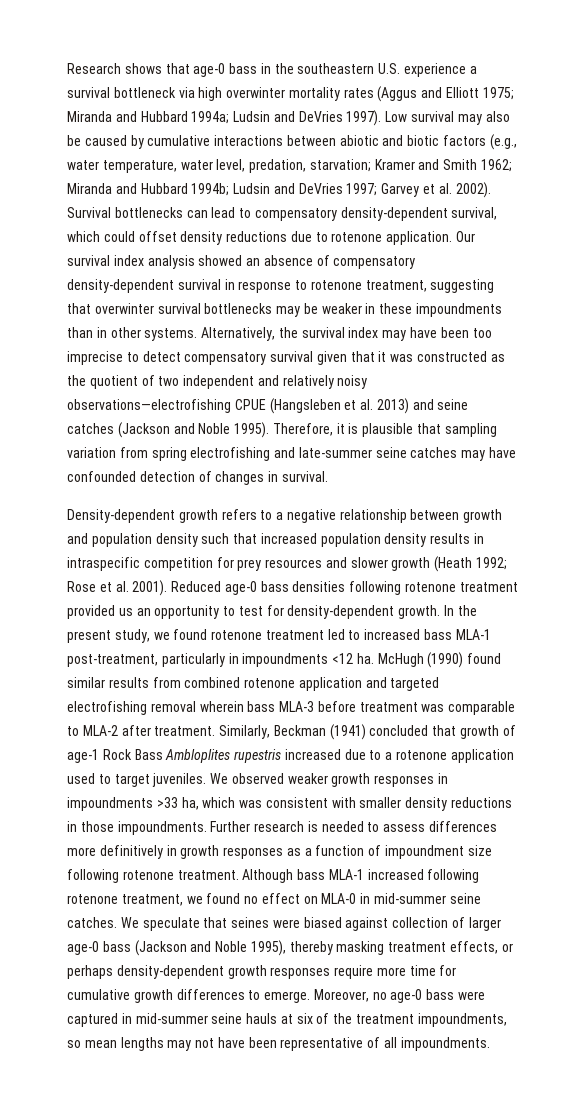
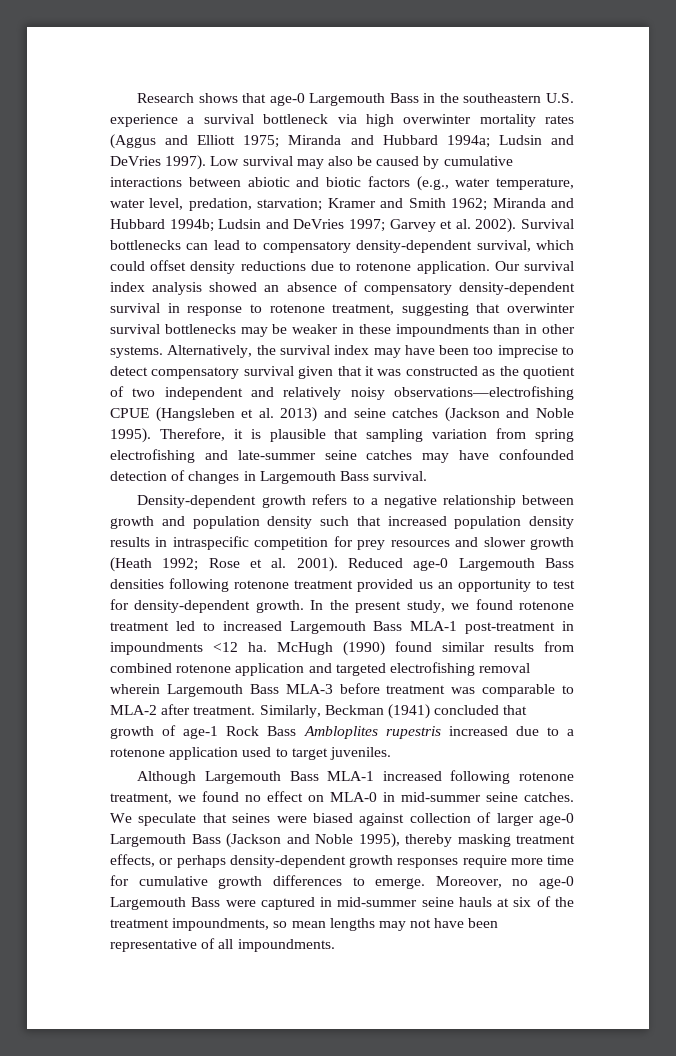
[229,63,258,74] bass -> [309,93,419,106] Largemouth Bass
(279, 476) none -> [259,471,369,484] Largemouth Bass
[260,581,289,592] bass -> [458,558,574,571] Largemouth Bass
[424,629,491,640] [67,653,225,667] bass MLA-1 post-treatment, particularly -> [289,621,556,634] Largemouth Bass MLA-1 post-treatment
[247,701,276,712] bass -> [166,684,279,697] Largemouth Bass
[210,773,449,787] [67,797,513,811] [67,821,498,835] [67,845,492,859] [67,869,326,883] We observed weaker growth responses in impoundments >33 ha, which was consistent with smaller density reductions in those impoundments. Further research is needed to assess differences more definitively in growth responses as a function of impoundment size following rotenone treatment. Although bass -> [137,771,319,784] // Although Largemouth Bass
[102,941,131,952] bass -> [110,834,221,847] Largemouth Bass
[426,989,455,1000] bass -> [110,897,221,910] Largemouth Bass

